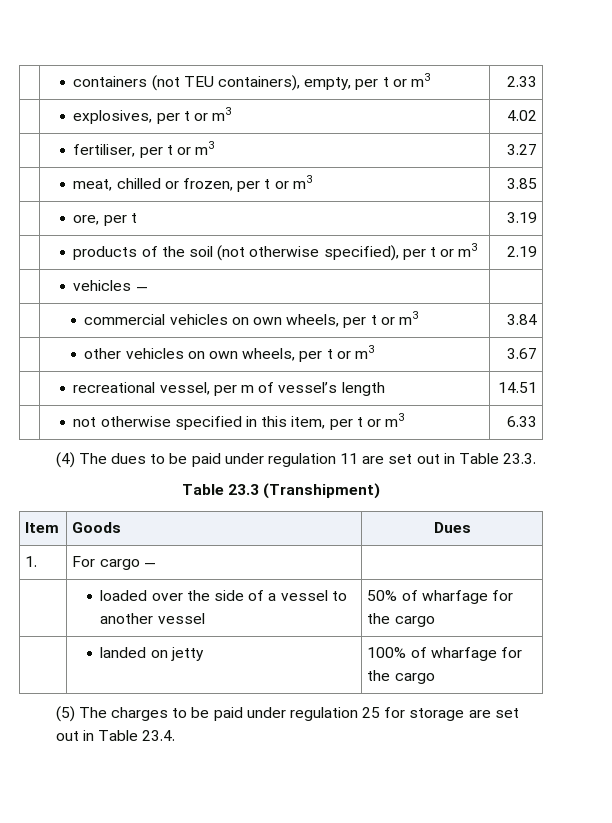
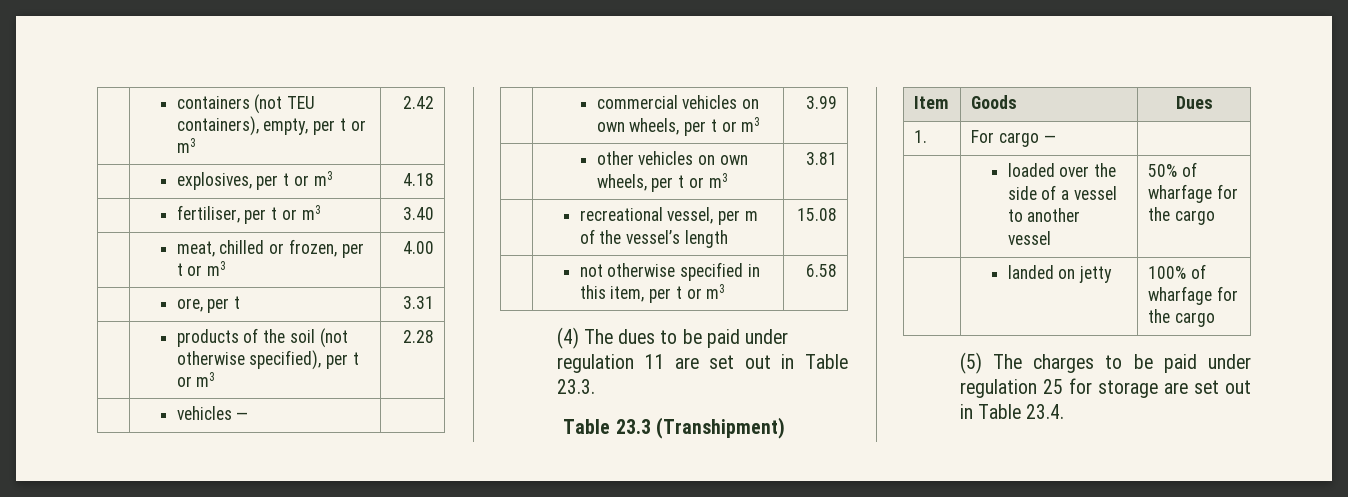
[506,76,537,87] 2.33 -> [402,96,434,109] 2.42
[506,110,537,121] 4.02 -> [402,173,434,186] 4.18
[506,144,537,155] 3.27 -> [402,207,434,220] 3.40
[506,178,537,189] 3.85 -> [402,241,434,254] 4.00
[506,212,537,223] 3.19 -> [402,296,434,309] 3.31
[506,246,537,257] 2.19 -> [402,330,434,343] 2.28
[506,314,537,325] 3.84 -> [805,96,837,109] 3.99
[506,348,537,359] 3.67 -> [805,152,837,165] 3.81
(275, 387) none -> [599,230,622,244] the
[497,382,537,393] 14.51 -> [796,208,837,221] 15.08
[506,416,537,427] 6.33 -> [805,264,837,277] 6.58

